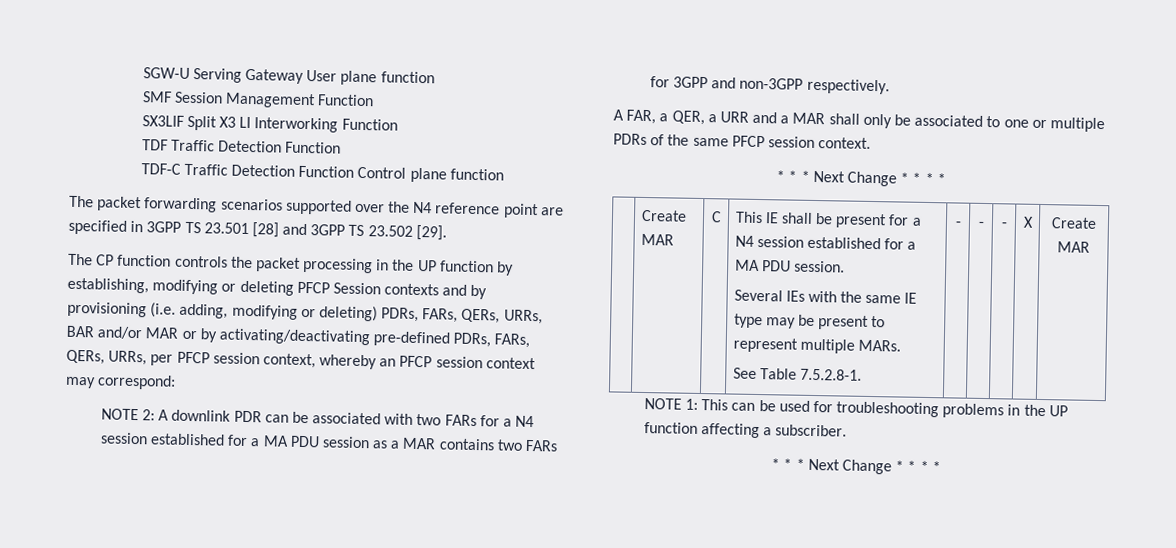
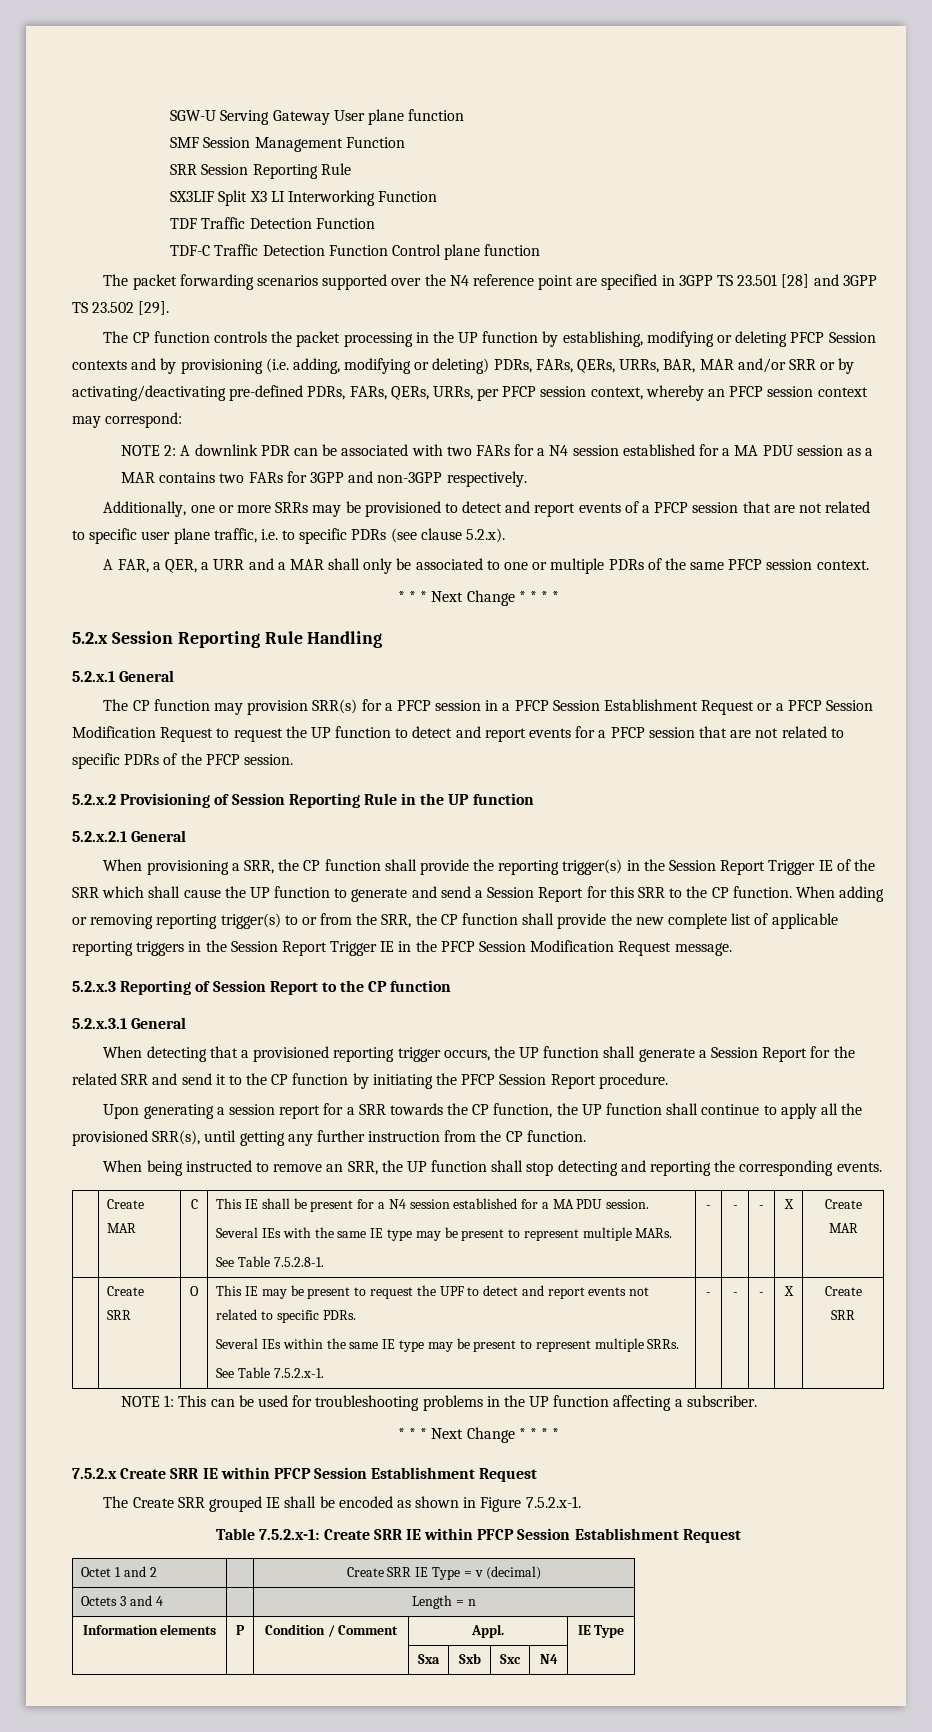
(375, 100) none -> [170,163,351,179] // SRR Session Reporting Rule
[66,325,179,340] BAR and/or MAR -> [663,358,816,373] BAR, MAR and/or SRR
(890, 86) none -> [103,501,871,517] [72,528,506,544] // Additionally, one or more SRRs may be provisioned to detect and report events of a PFCP session that are not related to specific user plane traffic, i.e. to specific PDRs (see clause 5.2.x).
(946, 179) none -> [72,631,383,648] [72,670,175,682] [103,699,873,715] [72,726,844,742] [72,753,293,769] [72,793,534,808] [72,830,187,842] [103,859,875,875] [72,886,885,902] [72,913,838,929] [72,940,732,956] [72,980,452,995] [72,1017,187,1029] [103,1046,855,1062] [72,1073,668,1089] [103,1103,863,1119] [72,1130,586,1146] [103,1160,882,1176] // 5.2.x Session Reporting Rule Handling // 5.2.x.1 General // The CP function may provision SRR(s) for a PFCP session in a PFCP Session Establishment Request or a PFCP Session Modification Request to request the UP function to detect and report events for a PFCP session that are not related to specific PDRs of the PFCP session. // 5.2.x.2 Provisioning of Session Reporting Rule in the UP function // 5.2.x.2.1 General // When provisioning a SRR, the CP function shall provide the reporting trigger(s) in the Session Report Trigger IE of the SRR which shall cause the UP function to generate and send a Session Report for this SRR to the CP function. When adding or removing reporting trigger(s) to or from the SRR, the CP function shall provide the new complete list of applicable reporting triggers in the Session Report Trigger IE in the PFCP Session Modification Request message. // 5.2.x.3 Reporting of Session Report to the CP function // 5.2.x.3.1 General // When detecting that a provisioned reporting trigger occurs, the UP function shall generate a Session Report for the related SRR and send it to the CP function by initiating the PFCP Session Report procedure. // Upon generating a session report for a SRR towards the CP function, the UP function shall continue to apply all the provisioned SRR(s), until getting any further instruction from the CP function. // When being instructed to remove an SRR, the UP function shall stop detecting and reporting the corresponding events.
(1090, 247) none -> [107,1286,145,1296] [107,1310,132,1320] [190,1286,199,1296] [216,1285,650,1299] [216,1309,356,1323] [216,1338,680,1352] [216,1367,324,1378] [706,1292,711,1296] [732,1292,738,1296] [759,1292,764,1296] [783,1286,794,1296] [824,1286,862,1296] [831,1310,855,1320] // | Create SRR | O | This IE may be present to request the UPF to detect and report events not related to specific PDRs. // Several IEs within the same IE type may be present to represent multiple SRRs. // See Table 7.5.2.x-1. | - | - | - | X | Create SRR
(941, 467) none -> [72,1467,538,1482] [103,1496,581,1512] [216,1528,741,1543] [81,1566,157,1577] [346,1566,542,1580] [81,1595,163,1606] [412,1595,476,1609] [82,1624,217,1635] [236,1625,245,1635] [264,1624,399,1637] [470,1624,504,1638] [577,1625,625,1638] [418,1654,440,1664] [458,1653,481,1664] [500,1654,521,1664] [539,1654,558,1664] // 7.5.2.x Create SRR IE within PFCP Session Establishment Request // The Create SRR grouped IE shall be encoded as shown in Figure 7.5.2.x-1. // Table 7.5.2.x-1: Create SRR IE within PFCP Session Establishment Request // Octet 1 and 2 | | Create SRR IE Type = v (decimal) // Octets 3 and 4 | | Length = n // Information elements | P | Condition / Comment | Appl. | IE Type // | | | Sxa | Sxb | Sxc | N4 |

